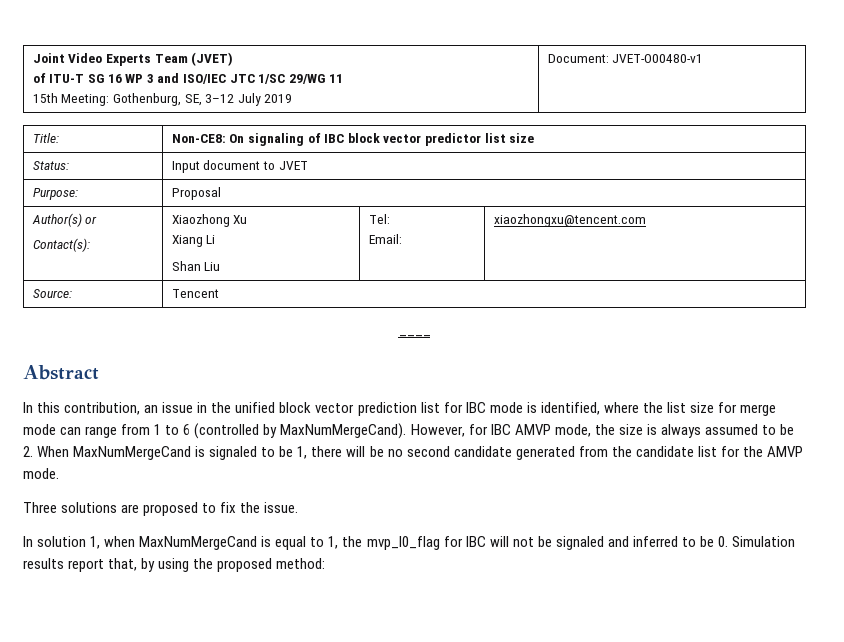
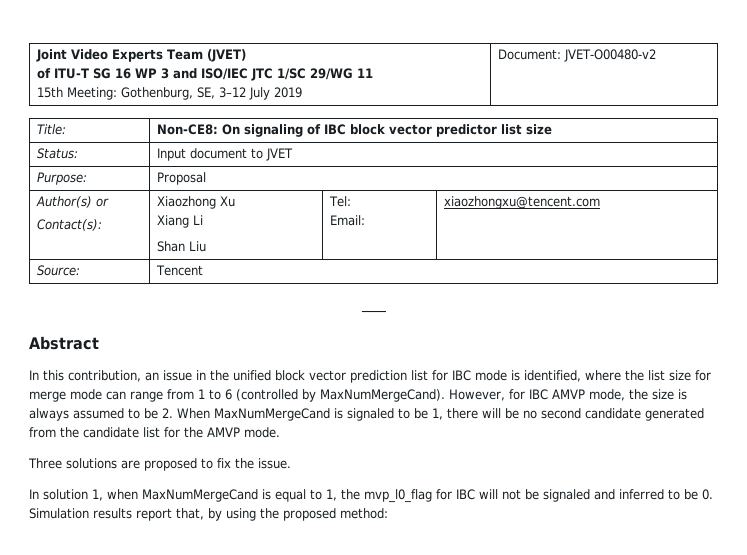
[612,54,704,63] JVET-O00480-v1 -> [563,49,656,62] JVET-O00480-v2

